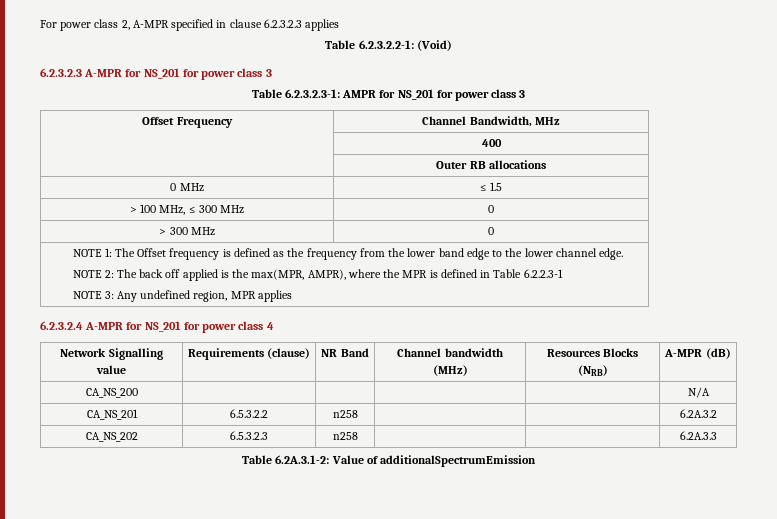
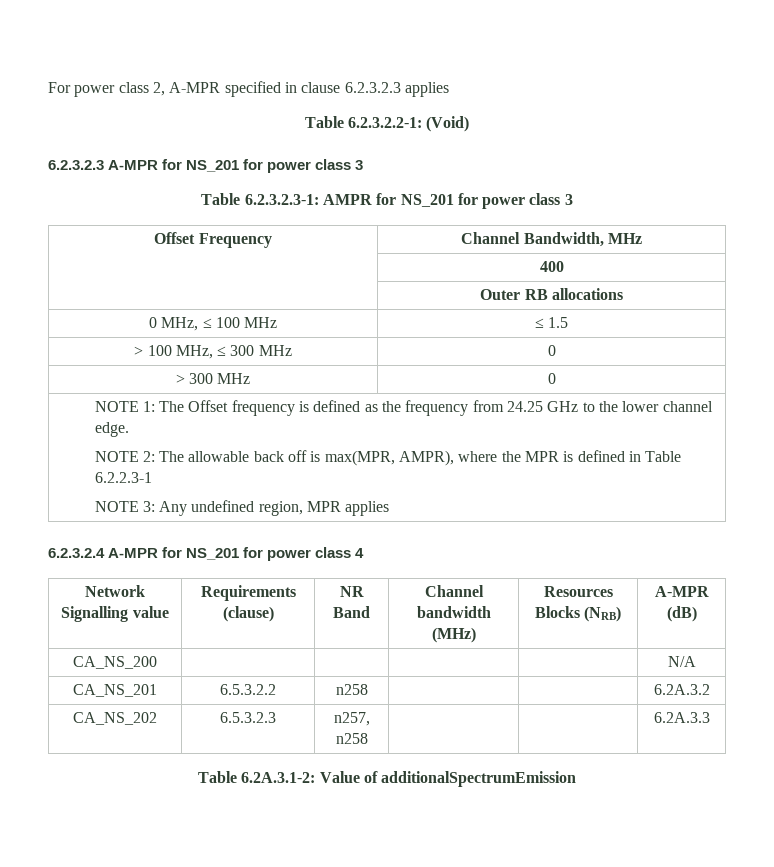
(177, 187) none -> [161,317,240,331] MHz, ≤ 100
[388,248,490,260] the lower band edge -> [507,401,579,412] 24.25 GHz
(137, 273) none -> [188,451,250,462] allowable
[182,269,250,281] applied is the -> [310,451,321,462] is
(268, 435) none -> [333,712,370,726] n257,

